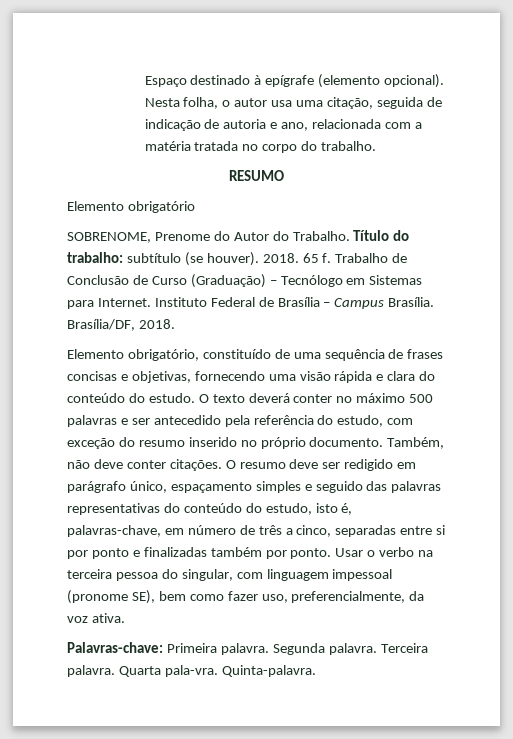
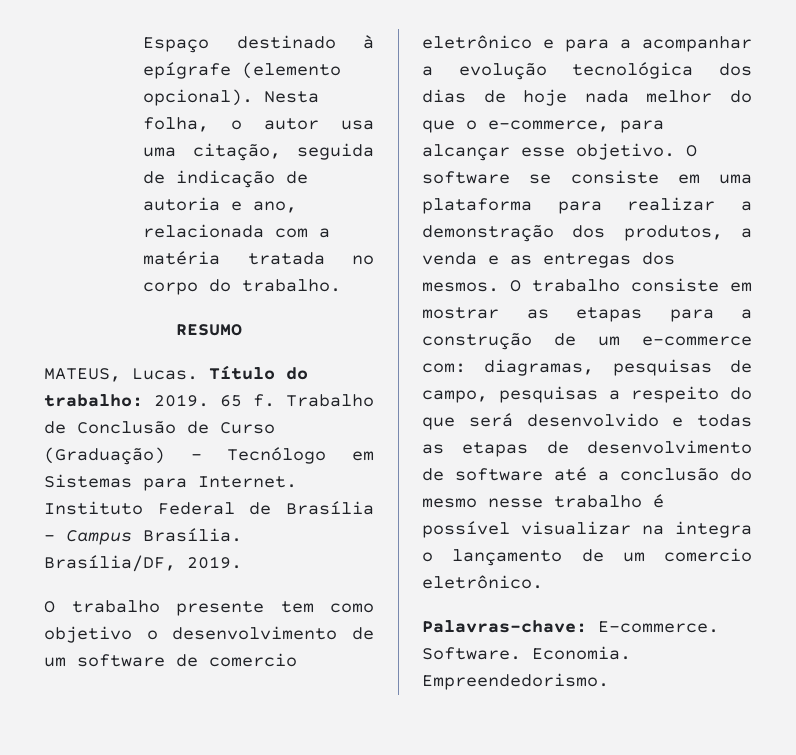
[67,201,195,213] [67,230,410,243] [67,252,299,266] Elemento obrigatório // SOBRENOME, Prenome do Autor do Trabalho. Título do trabalho: subtítulo (se houver). 2018. -> [44,365,308,382] [44,394,209,407] MATEUS, Lucas. Título do trabalho: 2019.
[138,319,175,329] [67,349,444,361] [67,371,436,383] [67,393,434,403] [67,415,414,427] [67,437,445,449] [67,459,417,471] [67,481,442,493] [67,503,353,515] [67,525,446,537] [67,547,434,559] [67,569,393,581] [67,590,425,604] [67,613,125,623] [67,642,428,655] [67,665,316,677] 2018. // Elemento obrigatório, constituído de uma sequência de frases concisas e objetivas, fornecendo uma visão rápida e clara do conteúdo do estudo. O texto deverá conter no máximo 500 palavras e ser antecedido pela referência do estudo, com exceção do resumo inserido no próprio documento. Também, não deve conter citações. O resumo deve ser redigido em parágrafo único, espaçamento simples e seguido das palavras representativas do conteúdo do estudo, isto é, palavras-chave, em número de três a cinco, separadas entre si por ponto e finalizadas também por ponto. Usar o verbo na terceira pessoa do singular, com linguagem impessoal (pronome SE), bem como fazer uso, preferencialmente, da voz ativa. // Palavras-chave: Primeira palavra. Segunda palavra. Terceira palavra. Quarta pala-vra. Quinta-palavra. -> [187,556,242,569] [44,600,374,616] [44,626,375,643] [44,653,297,667] [422,35,752,52] [422,62,752,80] [422,89,752,106] [422,120,664,133] [422,143,697,161] [422,170,752,184] [422,197,752,214] [422,224,752,242] [422,252,675,268] [422,278,752,292] [422,307,752,322] [422,332,752,350] [422,359,752,376] [422,386,752,403] [422,413,752,430] [422,440,752,457] [422,467,752,481] [422,494,664,508] [422,521,752,538] [422,548,752,566] [422,575,543,589] [422,620,719,633] [422,646,631,660] [422,673,609,690] 2019. // O trabalho presente tem como objetivo o desenvolvimento de um software de comercio eletrônico e para a acompanhar a evolução tecnológica dos dias de hoje nada melhor do que o e-commerce, para alcançar esse objetivo. O software se consiste em uma plataforma para realizar a demonstração dos produtos, a venda e as entregas dos mesmos. O trabalho consiste em mostrar as etapas para a construção de um e-commerce com: diagramas, pesquisas de campo, pesquisas a respeito do que será desenvolvido e todas as etapas de desenvolvimento de software até a conclusão do mesmo nesse trabalho é possível visualizar na integra o lançamento de um comercio eletrônico. // Palavras-chave: E-commerce. Software. Economia. Empreendedorismo.

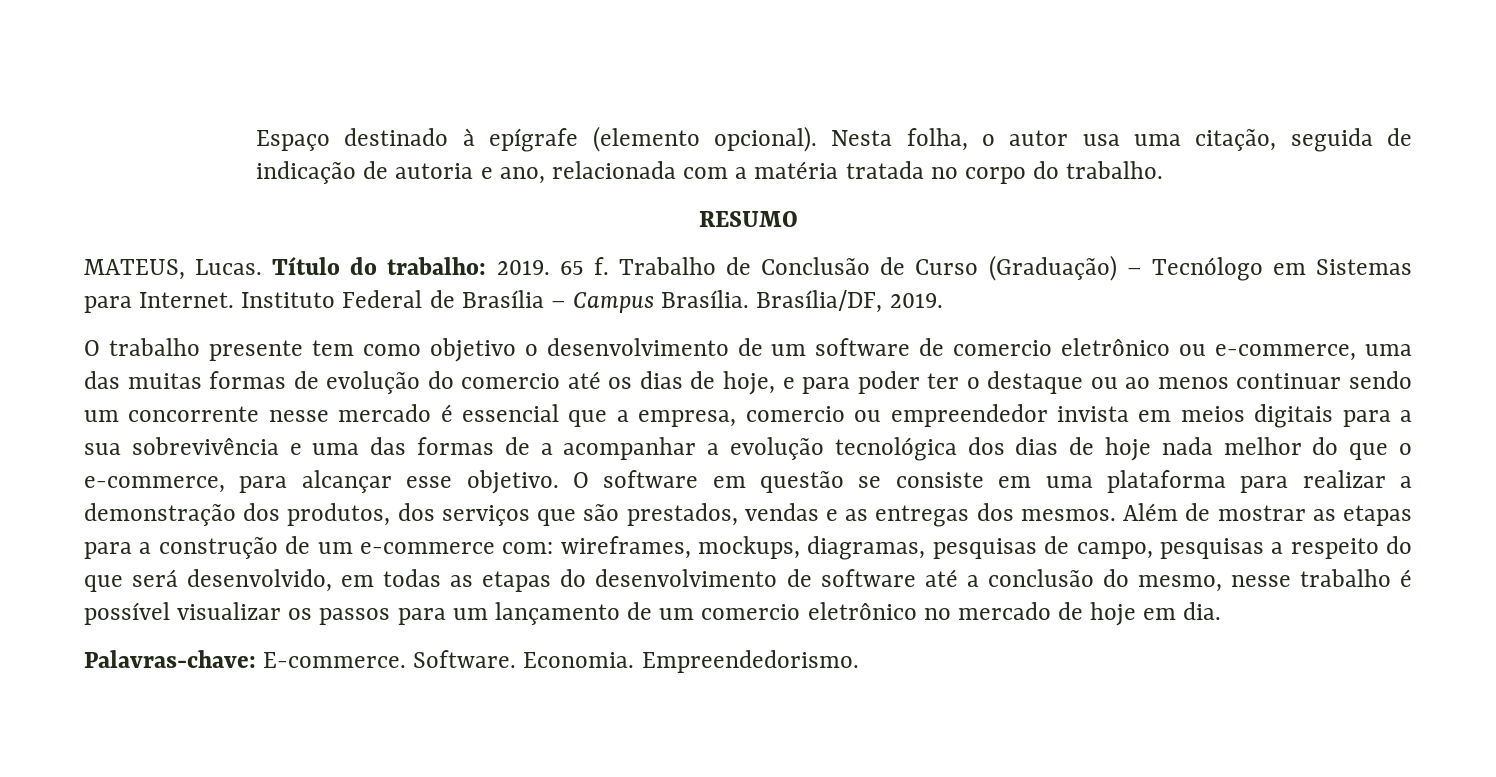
[543,39,609,52] e para -> [1179,344,1412,361] [84,371,1412,395] [84,404,1413,428] [84,437,530,455] ou e-commerce, uma das muitas formas de evolução do comercio até os dias de hoje, e para poder ter o destaque ou ao menos continuar sendo um concorrente nesse mercado é essencial que a empresa, comercio ou empreendedor invista em meios digitais para a sua sobrevivência e uma das formas de
(510, 177) none -> [712,471,844,493] em questão
[741,228,752,238] [422,252,477,265] a venda -> [397,503,819,526] dos serviços que são prestados, vendas
[510,278,752,292] O trabalho consiste em -> [1123,503,1211,521] Além de
(466, 368) none -> [560,536,800,559] wireframes, mockups,
[526,413,684,427] desenvolvido e -> [187,569,375,592] desenvolvido, em
[546,441,569,454] de -> [560,569,587,587] do
[422,498,477,508] mesmo -> [1137,575,1222,592] mesmo,
[642,521,752,538] [422,548,752,566] [422,575,543,589] na integra o lançamento de um comercio eletrônico. -> [288,602,1222,626] os passos para um lançamento de um comercio eletrônico no mercado de hoje em dia.

